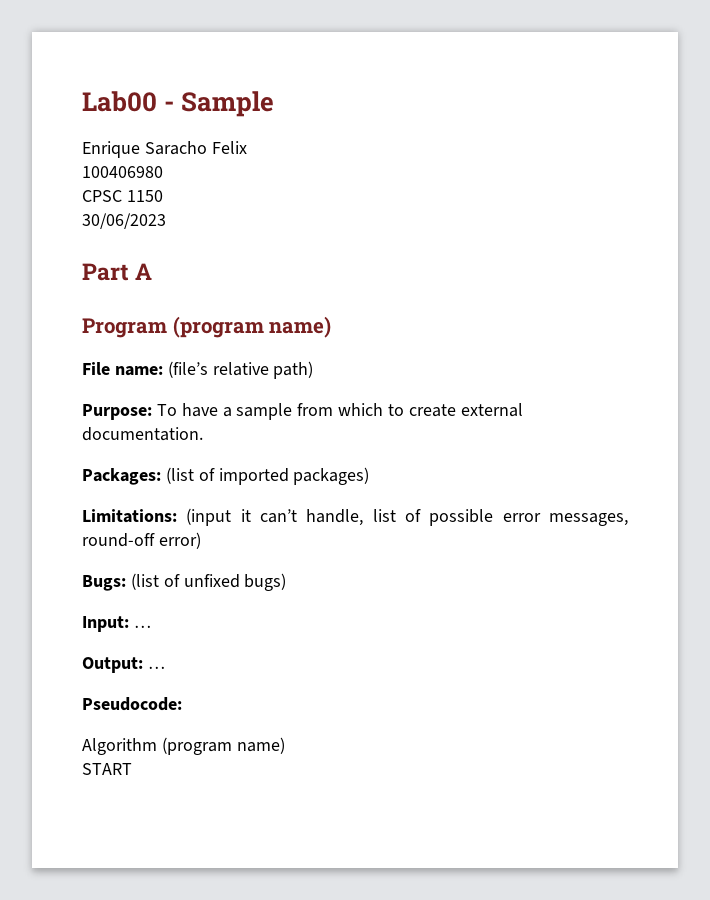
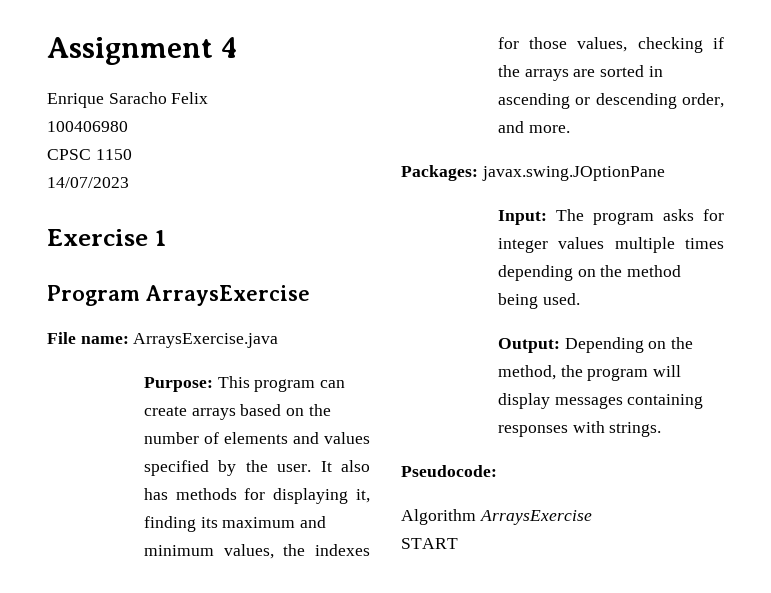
[82,91,275,117] Lab00 - Sample -> [47,37,239,65] Assignment 4
[82,213,166,229] [82,263,153,281] 30/06/2023 // Part A -> [47,177,129,188] [47,229,167,246] 14/07/2023 // Exercise 1
[172,316,332,338] (program name) -> [146,285,310,306] ArraysExercise
[167,361,314,379] [82,403,523,420] [82,427,203,441] [82,467,370,485] [82,508,628,526] [82,532,201,549] [82,573,287,591] [82,616,151,632] [82,657,165,673] (file’s relative path) // Purpose: To have a sample from which to create external documentation. // Packages: (list of imported packages) // Limitations: (input it can’t handle, list of possible error messages, round-off error) // Bugs: (list of unfixed bugs) // Input: … // Output: … -> [133,333,279,348] [143,376,346,392] [143,404,331,420] [143,432,370,444] [143,460,371,476] [143,488,371,504] [143,516,327,532] [143,544,370,559] [497,37,724,53] [497,65,663,81] [497,93,724,109] [497,121,570,133] [401,165,665,181] [497,209,724,225] [497,237,724,253] [497,265,682,281] [497,293,580,309] [497,337,694,353] [497,365,682,381] [497,393,704,409] [497,421,662,437] ArraysExercise.java // Purpose: This program can create arrays based on the number of elements and values specified by the user. It also has methods for displaying it, finding its maximum and minimum values, the indexes for those values, checking if the arrays are sorted in ascending or descending order, and more. // Packages: javax.swing.JOptionPane // Input: The program asks for integer values multiple times depending on the method being used. // Output: Depending on the method, the program will display messages containing responses with strings.
[161,737,285,755] (program name) -> [479,510,592,525] ArraysExercise

